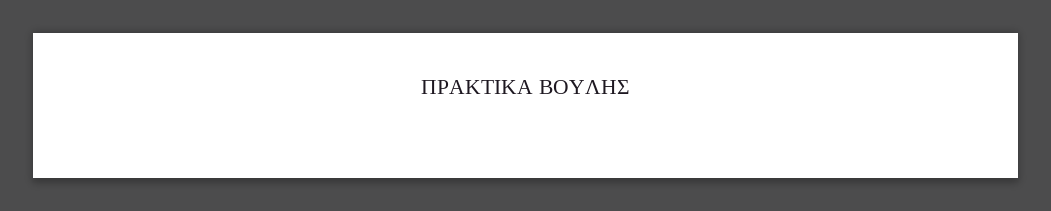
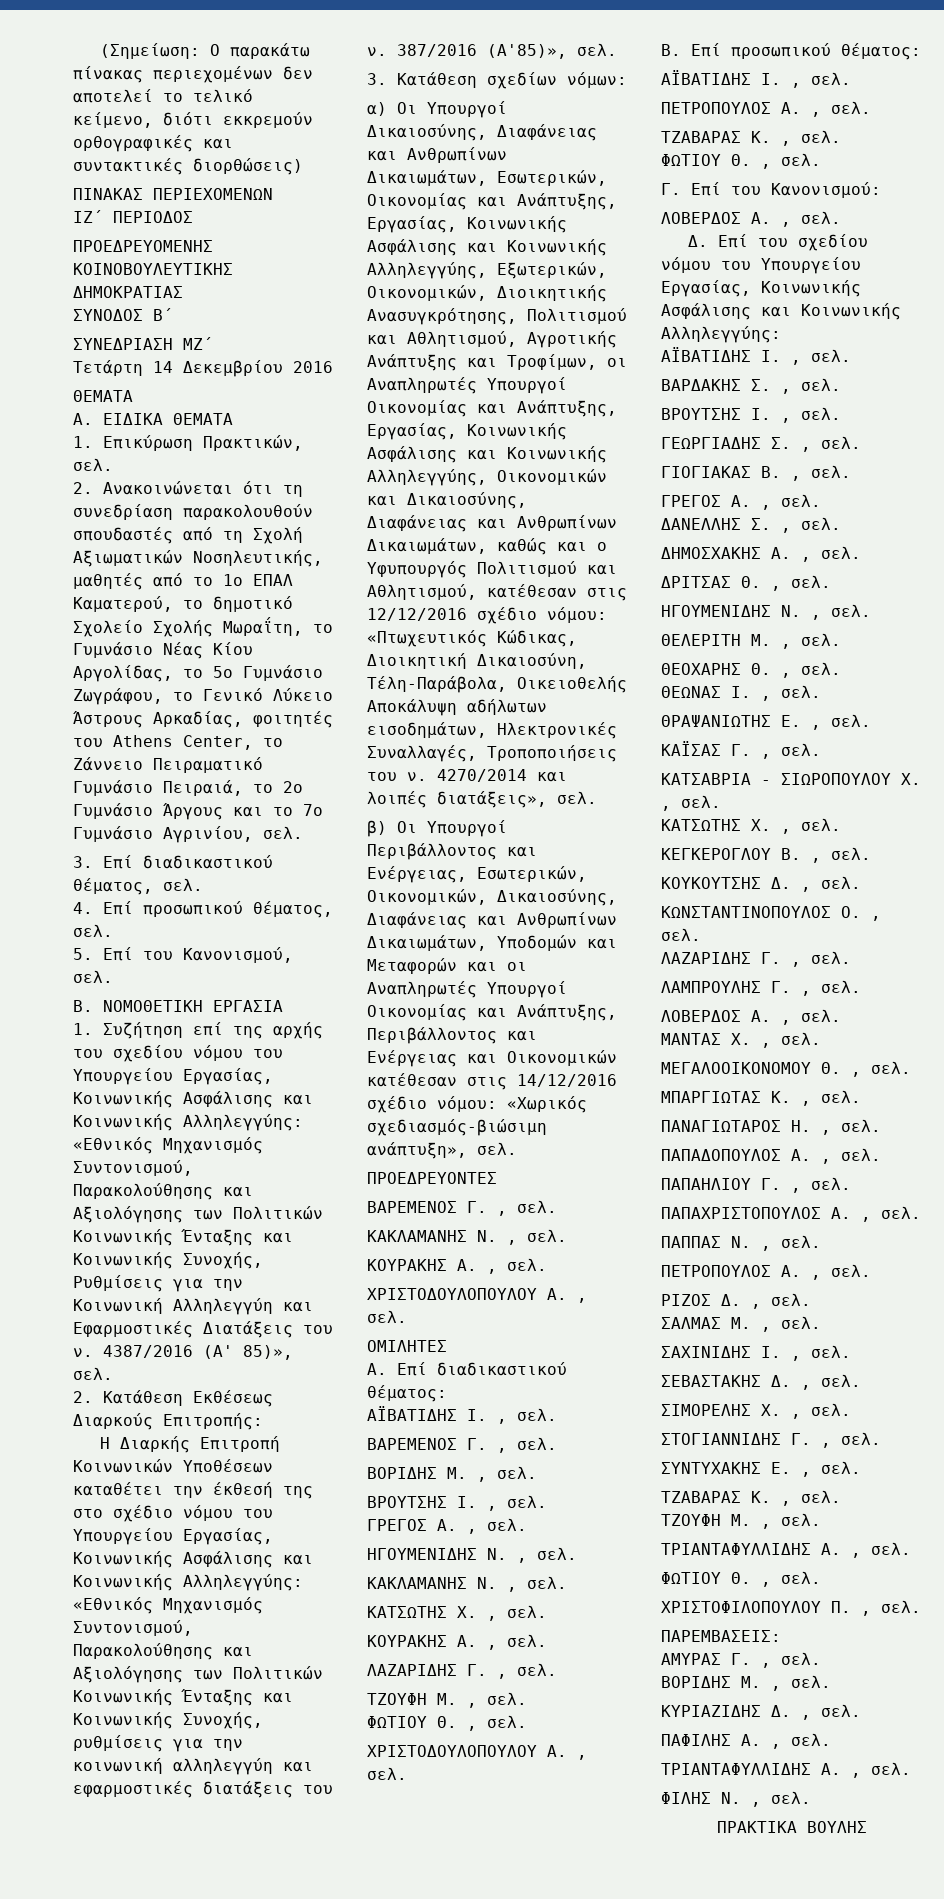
(421, 87) none -> [99,43,310,59] [73,66,313,83] [73,89,253,103] [73,112,313,128] [73,135,233,152] [73,158,303,175] [73,188,273,200] [73,210,193,223] [73,240,213,252] [73,263,233,275] [73,286,183,298] [73,308,173,321] [73,337,213,350] [73,360,333,377] [73,390,133,402] [73,413,233,425] [73,435,303,451] [73,458,113,471] [73,481,303,497] [73,504,313,520] [73,527,303,544] [73,550,323,567] [73,573,293,590] [73,596,293,612] [73,617,333,637] [73,642,253,659] [73,665,323,682] [73,688,333,705] [73,711,333,728] [73,735,283,750] [73,757,263,773] [73,780,303,796] [73,803,323,820] [73,826,303,843] [73,855,273,869] [73,878,203,895] [73,901,333,918] [73,924,113,937] [73,947,293,963] [73,970,113,983] [73,1000,283,1012] [73,1022,323,1039] [73,1045,283,1062] [73,1068,273,1085] [73,1091,313,1108] [73,1114,303,1131] [73,1137,263,1154] [73,1160,193,1176] [73,1183,253,1200] [73,1206,323,1223] [73,1229,293,1246] [73,1252,263,1269] [73,1275,243,1292] [73,1298,313,1315] [73,1321,333,1338] [73,1345,293,1360] [73,1367,113,1380] [73,1390,273,1407] [73,1413,263,1430] [99,1436,280,1453] [73,1459,273,1473] [73,1482,313,1499] [73,1505,273,1522] [73,1528,273,1545] [73,1551,313,1568] [73,1574,303,1591] [73,1597,263,1614] [73,1620,193,1636] [73,1643,253,1660] [73,1666,323,1683] [73,1689,293,1706] [73,1712,263,1729] [73,1735,243,1752] [73,1758,313,1775] [73,1781,333,1798] [367,43,617,59] [367,72,627,89] [367,101,507,118] [367,124,597,141] [367,147,507,163] [367,170,607,186] [367,193,617,210] [367,216,567,233] [367,239,607,256] [367,262,607,279] [367,285,607,302] [367,308,627,325] [367,331,617,348] [367,354,627,371] [367,377,567,394] [367,400,617,417] [367,423,567,440] [367,446,607,463] [367,469,607,486] [367,492,527,509] [367,515,617,532] [367,538,607,555] [367,561,617,578] [367,584,627,601] [367,607,607,624] [367,630,577,647] [367,653,587,669] [367,676,627,693] [367,699,547,716] [367,722,617,739] [367,745,617,762] [367,769,567,782] [367,791,597,808] [367,820,507,837] [367,843,537,860] [367,866,587,883] [367,889,617,906] [367,912,617,929] [367,935,617,951] [367,958,527,974] [367,981,567,998] [367,1004,617,1021] [367,1027,537,1044] [367,1050,617,1067] [367,1073,617,1090] [367,1096,587,1113] [367,1119,547,1136] [367,1142,517,1159] [367,1172,497,1184] [367,1200,557,1216] [367,1229,567,1245] [367,1258,547,1274] [367,1288,587,1303] [367,1310,407,1323] [367,1340,447,1352] [367,1362,567,1376] [367,1385,447,1402] [367,1406,557,1424] [367,1437,557,1453] [367,1466,537,1482] [367,1495,547,1511] [367,1518,527,1534] [367,1547,577,1563] [367,1576,567,1592] [367,1605,547,1621] [367,1634,547,1650] [367,1663,557,1679] [367,1692,527,1708] [367,1715,527,1731] [367,1745,587,1760] [367,1767,407,1780] [661,43,921,60] [661,70,851,88] [661,101,871,117] [661,130,841,146] [661,153,821,169] [661,182,881,198] [661,211,841,227] [687,234,868,251] [661,257,861,274] [661,280,861,297] [661,303,901,320] [661,326,781,343] [661,347,851,365] [661,378,841,394] [661,407,841,423] [661,436,861,452] [661,465,851,481] [661,494,821,510] [661,517,841,533] [661,546,861,562] [661,575,831,591] [661,604,871,620] [661,633,841,649] [661,662,841,678] [661,685,821,701] [661,714,871,730] [661,741,821,759] [661,773,921,785] [661,795,721,811] [661,818,841,834] [661,847,871,863] [661,876,861,892] [661,906,881,921] [661,928,701,941] [661,951,851,967] [661,980,861,996] [661,1009,841,1025] [661,1032,821,1048] [661,1061,911,1077] [661,1090,861,1106] [661,1119,881,1135] [661,1148,881,1164] [661,1177,851,1193] [661,1206,921,1222] [661,1235,821,1251] [661,1264,871,1280] [661,1293,811,1309] [661,1316,821,1332] [661,1345,851,1361] [661,1374,861,1390] [661,1403,851,1419] [661,1432,881,1448] [661,1461,861,1477] [661,1490,841,1506] [661,1513,821,1529] [661,1542,911,1558] [661,1571,821,1587] [661,1600,921,1616] [661,1630,781,1642] [661,1652,821,1668] [661,1675,831,1691] [661,1704,861,1720] [661,1733,831,1749] [661,1762,911,1778] [661,1791,811,1807] (Σημείωση: Ο παρακάτω πίνακας περιεχομένων δεν αποτελεί το τελικό κείμενο, διότι εκκρεμούν ορθογραφικές και συντακτικές διορθώσεις) // ΠΙΝΑΚΑΣ ΠΕΡΙΕΧΟΜΕΝΩΝ // ΙΖ΄ ΠΕΡΙΟΔΟΣ // ΠΡΟΕΔΡΕΥΟΜΕΝΗΣ ΚΟΙΝΟΒΟΥΛΕΥΤΙΚΗΣ ΔΗΜΟΚΡΑΤΙΑΣ // ΣΥΝΟΔΟΣ Β΄ // ΣΥΝΕΔΡΙΑΣΗ ΜΖ΄ // Τετάρτη 14 Δεκεμβρίου 2016 // ΘΕΜΑΤΑ // Α. ΕΙΔΙΚΑ ΘΕΜΑΤΑ // 1. Επικύρωση Πρακτικών, σελ. // 2. Ανακοινώνεται ότι τη συνεδρίαση παρακολουθούν σπουδαστές από τη Σχολή Αξιωματικών Νοσηλευτικής, μαθητές από το 1ο ΕΠΑΛ Καματερού, το δημοτικό Σχολείο Σχολής Μωραΐτη, το Γυμνάσιο Νέας Κίου Αργολίδας, το 5ο Γυμνάσιο Ζωγράφου, το Γενικό Λύκειο Άστρους Αρκαδίας, φοιτητές του Athens Center, το Ζάννειο Πειραματικό Γυμνάσιο Πειραιά, το 2ο Γυμνάσιο Άργους και το 7ο Γυμνάσιο Αγρινίου, σελ. // 3. Επί διαδικαστικού θέματος, σελ. // 4. Επί προσωπικού θέματος, σελ. // 5. Επί του Κανονισμού, σελ. // Β. ΝΟΜΟΘΕΤΙΚΗ ΕΡΓΑΣΙΑ // 1. Συζήτηση επί της αρχής του σχεδίου νόμου του Υπουργείου Εργασίας, Κοινωνικής Ασφάλισης και Κοινωνικής Αλληλεγγύης: «Εθνικός Μηχανισμός Συντονισμού, Παρακολούθησης και Αξιολόγησης των Πολιτικών Κοινωνικής Ένταξης και Κοινωνικής Συνοχής, Ρυθμίσεις για την Κοινωνική Αλληλεγγύη και Εφαρμοστικές Διατάξεις του ν. 4387/2016 (Α' 85)», σελ. // 2. Κατάθεση Εκθέσεως Διαρκούς Επιτροπής: // Η Διαρκής Επιτροπή Κοινωνικών Υποθέσεων καταθέτει την έκθεσή της στο σχέδιο νόμου του Υπουργείου Εργασίας, Κοινωνικής Ασφάλισης και Κοινωνικής Αλληλεγγύης: «Εθνικός Μηχανισμός Συντονισμού, Παρακολούθησης και Αξιολόγησης των Πολιτικών Κοινωνικής Ένταξης και Κοινωνικής Συνοχής, ρυθμίσεις για την κοινωνική αλληλεγγύη και εφαρμοστικές διατάξεις του ν. 387/2016 (Α'85)», σελ. // 3. Κατάθεση σχεδίων νόμων: // α) Οι Υπουργοί Δικαιοσύνης, Διαφάνειας και Ανθρωπίνων Δικαιωμάτων, Εσωτερικών, Οικονομίας και Ανάπτυξης, Εργασίας, Κοινωνικής Ασφάλισης και Κοινωνικής Αλληλεγγύης, Εξωτερικών, Οικονομικών, Διοικητικής Ανασυγκρότησης, Πολιτισμού και Αθλητισμού, Αγροτικής Ανάπτυξης και Τροφίμων, οι Αναπληρωτές Υπουργοί Οικονομίας και Ανάπτυξης, Εργασίας, Κοινωνικής Ασφάλισης και Κοινωνικής Αλληλεγγύης, Οικονομικών και Δικαιοσύνης, Διαφάνειας και Ανθρωπίνων Δικαιωμάτων, καθώς και ο Υφυπουργός Πολιτισμού και Αθλητισμού, κατέθεσαν στις 12/12/2016 σχέδιο νόμου: «Πτωχευτικός Κώδικας, Διοικητική Δικαιοσύνη, Τέλη-Παράβολα, Οικειοθελής Αποκάλυψη αδήλωτων εισοδημάτων, Ηλεκτρονικές Συναλλαγές, Τροποποιήσεις του ν. 4270/2014 και λοιπές διατάξεις», σελ. // β) Οι Υπουργοί Περιβάλλοντος και Ενέργειας, Εσωτερικών, Οικονομικών, Δικαιοσύνης, Διαφάνειας και Ανθρωπίνων Δικαιωμάτων, Υποδομών και Μεταφορών και οι Αναπληρωτές Υπουργοί Οικονομίας και Ανάπτυξης, Περιβάλλοντος και Ενέργειας και Οικονομικών κατέθεσαν στις 14/12/2016 σχέδιο νόμου: «Χωρικός σχεδιασμός-βιώσιμη ανάπτυξη», σελ. // ΠΡΟΕΔΡΕΥΟΝΤΕΣ // ΒΑΡΕΜΕΝΟΣ Γ. , σελ. // ΚΑΚΛΑΜΑΝΗΣ Ν. , σελ. // ΚΟΥΡΑΚΗΣ Α. , σελ. // ΧΡΙΣΤΟΔΟΥΛΟΠΟΥΛΟΥ Α. , σελ. // ΟΜΙΛΗΤΕΣ // Α. Επί διαδικαστικού θέματος: // ΑΪΒΑΤΙΔΗΣ Ι. , σελ. // ΒΑΡΕΜΕΝΟΣ Γ. , σελ. // ΒΟΡΙΔΗΣ Μ. , σελ. // ΒΡΟΥΤΣΗΣ Ι. , σελ. // ΓΡΕΓΟΣ Α. , σελ. // ΗΓΟΥΜΕΝΙΔΗΣ Ν. , σελ. // ΚΑΚΛΑΜΑΝΗΣ Ν. , σελ. // ΚΑΤΣΩΤΗΣ Χ. , σελ. // ΚΟΥΡΑΚΗΣ Α. , σελ. // ΛΑΖΑΡΙΔΗΣ Γ. , σελ. // ΤΖΟΥΦΗ Μ. , σελ. // ΦΩΤΙΟΥ Θ. , σελ. // ΧΡΙΣΤΟΔΟΥΛΟΠΟΥΛΟΥ Α. , σελ. // Β. Επί προσωπικού θέματος: // ΑΪΒΑΤΙΔΗΣ Ι. , σελ. // ΠΕΤΡΟΠΟΥΛΟΣ Α. , σελ. // ΤΖΑΒΑΡΑΣ Κ. , σελ. // ΦΩΤΙΟΥ Θ. , σελ. // Γ. Επί του Κανονισμού: // ΛΟΒΕΡΔΟΣ Α. , σελ. // Δ. Επί του σχεδίου νόμου του Υπουργείου Εργασίας, Κοινωνικής Ασφάλισης και Κοινωνικής Αλληλεγγύης: // ΑΪΒΑΤΙΔΗΣ Ι. , σελ. // ΒΑΡΔΑΚΗΣ Σ. , σελ. // ΒΡΟΥΤΣΗΣ Ι. , σελ. // ΓΕΩΡΓΙΑΔΗΣ Σ. , σελ. // ΓΙΟΓΙΑΚΑΣ Β. , σελ. // ΓΡΕΓΟΣ Α. , σελ. // ΔΑΝΕΛΛΗΣ Σ. , σελ. // ΔΗΜΟΣΧΑΚΗΣ Α. , σελ. // ΔΡΙΤΣΑΣ Θ. , σελ. // ΗΓΟΥΜΕΝΙΔΗΣ Ν. , σελ. // ΘΕΛΕΡΙΤΗ Μ. , σελ. // ΘΕΟΧΑΡΗΣ Θ. , σελ. // ΘΕΩΝΑΣ Ι. , σελ. // ΘΡΑΨΑΝΙΩΤΗΣ Ε. , σελ. // ΚΑΪΣΑΣ Γ. , σελ. // ΚΑΤΣΑΒΡΙΑ - ΣΙΩΡΟΠΟΥΛΟΥ Χ. , σελ. // ΚΑΤΣΩΤΗΣ Χ. , σελ. // ΚΕΓΚΕΡΟΓΛΟΥ Β. , σελ. // ΚΟΥΚΟΥΤΣΗΣ Δ. , σελ. // ΚΩΝΣΤΑΝΤΙΝΟΠΟΥΛΟΣ Ο. , σελ. // ΛΑΖΑΡΙΔΗΣ Γ. , σελ. // ΛΑΜΠΡΟΥΛΗΣ Γ. , σελ. // ΛΟΒΕΡΔΟΣ Α. , σελ. // ΜΑΝΤΑΣ Χ. , σελ. // ΜΕΓΑΛΟΟΙΚΟΝΟΜΟΥ Θ. , σελ. // ΜΠΑΡΓΙΩΤΑΣ Κ. , σελ. // ΠΑΝΑΓΙΩΤΑΡΟΣ Η. , σελ. // ΠΑΠΑΔΟΠΟΥΛΟΣ Α. , σελ. // ΠΑΠΑΗΛΙΟΥ Γ. , σελ. // ΠΑΠΑΧΡΙΣΤΟΠΟΥΛΟΣ Α. , σελ. // ΠΑΠΠΑΣ Ν. , σελ. // ΠΕΤΡΟΠΟΥΛΟΣ Α. , σελ. // ΡΙΖΟΣ Δ. , σελ. // ΣΑΛΜΑΣ Μ. , σελ. // ΣΑΧΙΝΙΔΗΣ Ι. , σελ. // ΣΕΒΑΣΤΑΚΗΣ Δ. , σελ. // ΣΙΜΟΡΕΛΗΣ Χ. , σελ. // ΣΤΟΓΙΑΝΝΙΔΗΣ Γ. , σελ. // ΣΥΝΤΥΧΑΚΗΣ Ε. , σελ. // ΤΖΑΒΑΡΑΣ Κ. , σελ. // ΤΖΟΥΦΗ Μ. , σελ. // ΤΡΙΑΝΤΑΦΥΛΛΙΔΗΣ Α. , σελ. // ΦΩΤΙΟΥ Θ. , σελ. // ΧΡΙΣΤΟΦΙΛΟΠΟΥΛΟΥ Π. , σελ. // ΠΑΡΕΜΒΑΣΕΙΣ: // ΑΜΥΡΑΣ Γ. , σελ. // ΒΟΡΙΔΗΣ Μ. , σελ. // ΚΥΡΙΑΖΙΔΗΣ Δ. , σελ. // ΠΑΦΙΛΗΣ Α. , σελ. // ΤΡΙΑΝΤΑΦΥΛΛΙΔΗΣ Α. , σελ. // ΦΙΛΗΣ Ν. , σελ. //

